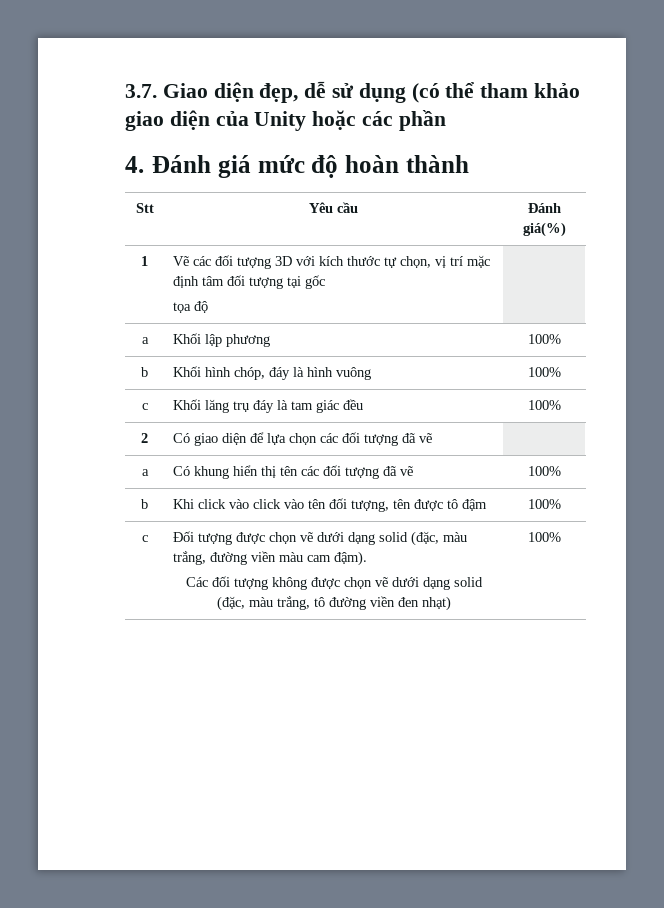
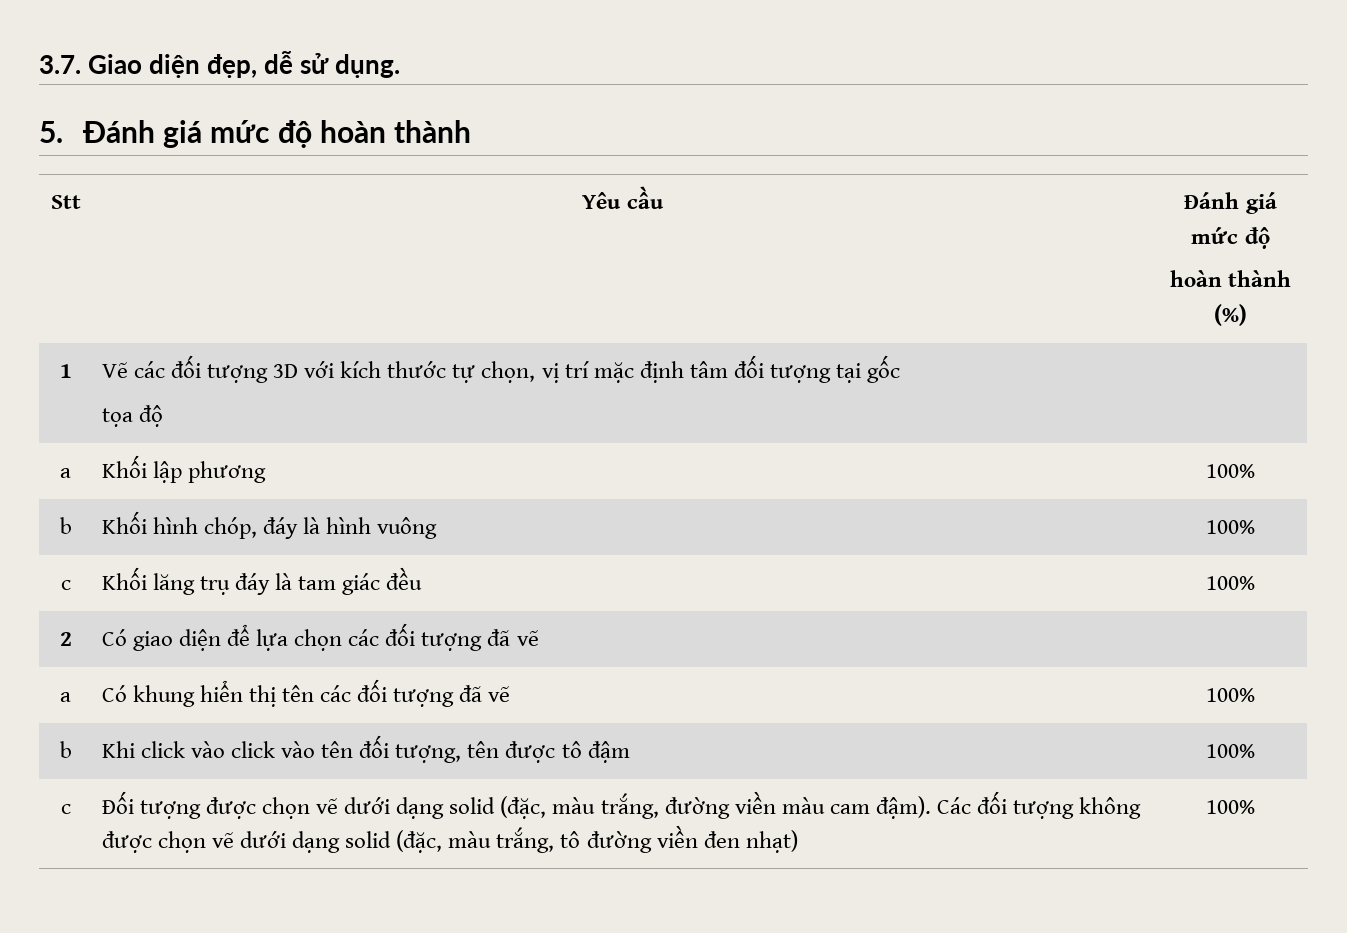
[358,82,581,103] [125,110,446,131] [125,156,144,173] dụng (có thể tham khảo giao diện của Unity hoặc các phần // 4. -> [335,54,401,78] [39,121,63,143] dụng. // 5.
[523,222,566,237] giá(%) -> [1245,192,1277,214] [1191,227,1270,249] [1169,270,1292,287] [1214,304,1247,326] giá mức độ // hoàn thành (%)
(367, 558) // -> (931, 807) none

